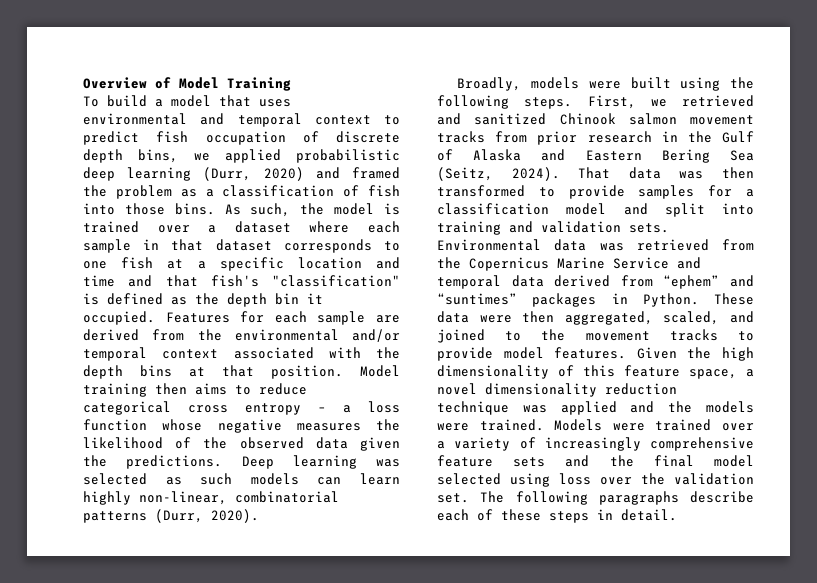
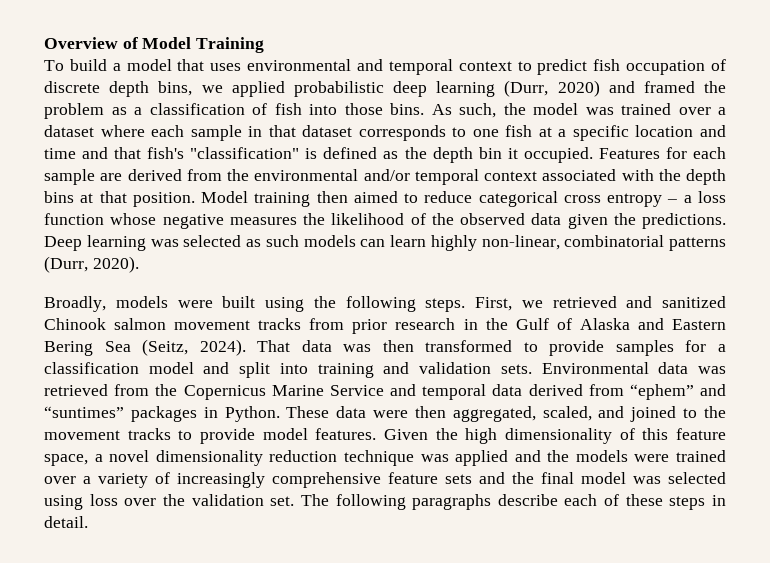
[384,203,400,215] is -> [585,107,614,115] was
[195,383,227,395] aims -> [353,191,398,203] aimed
[479,419,645,431] trained. Models were -> (670, 458) none
(754, 461) none -> [633,476,661,484] was

